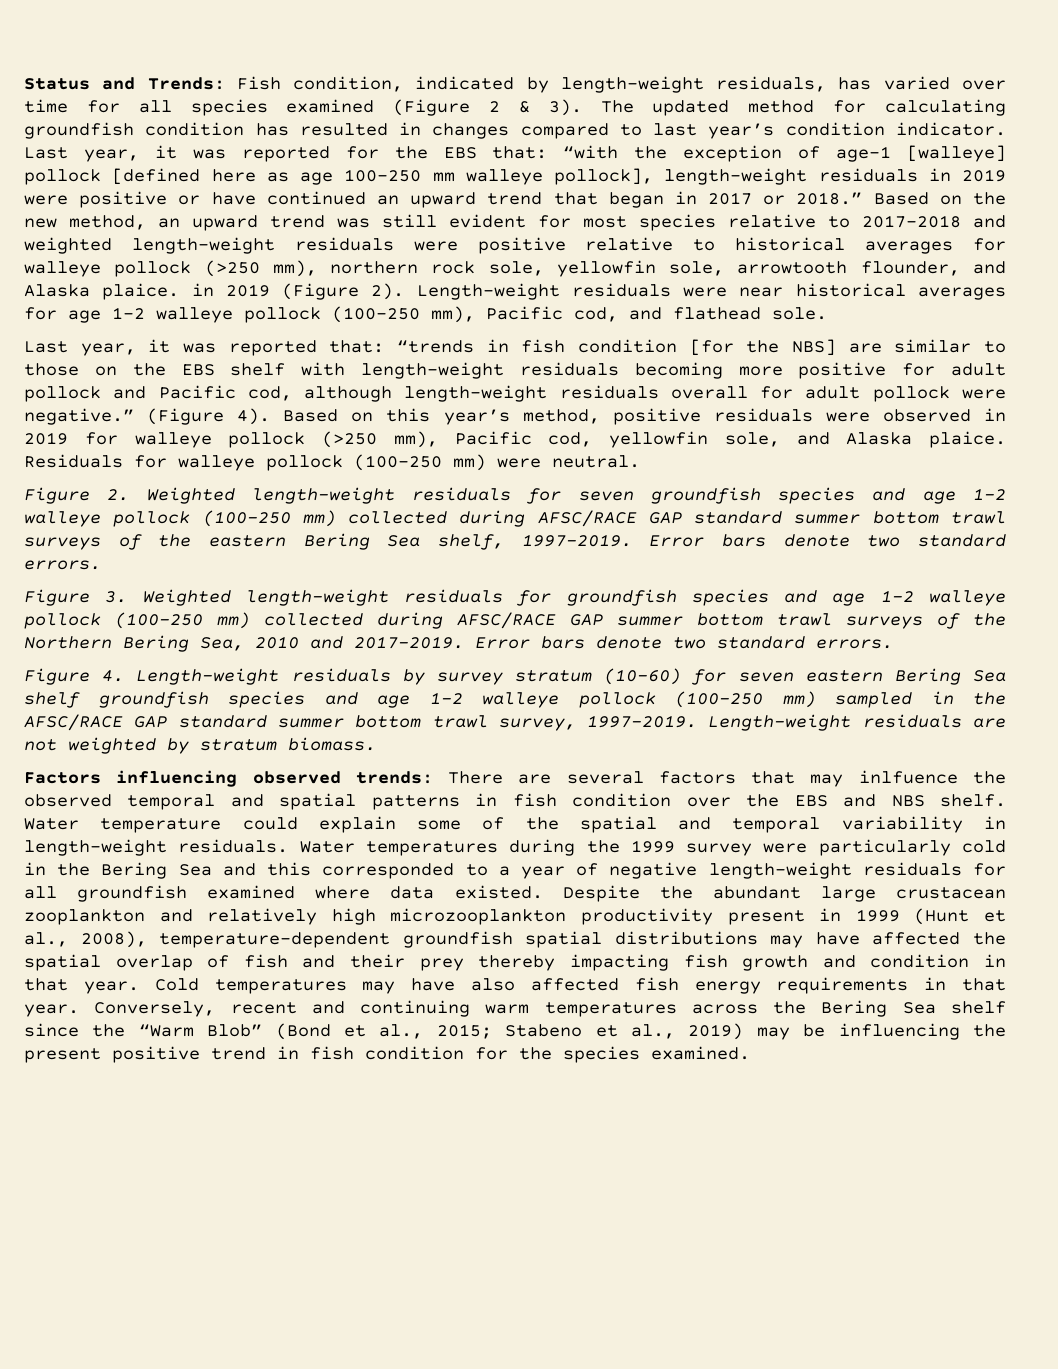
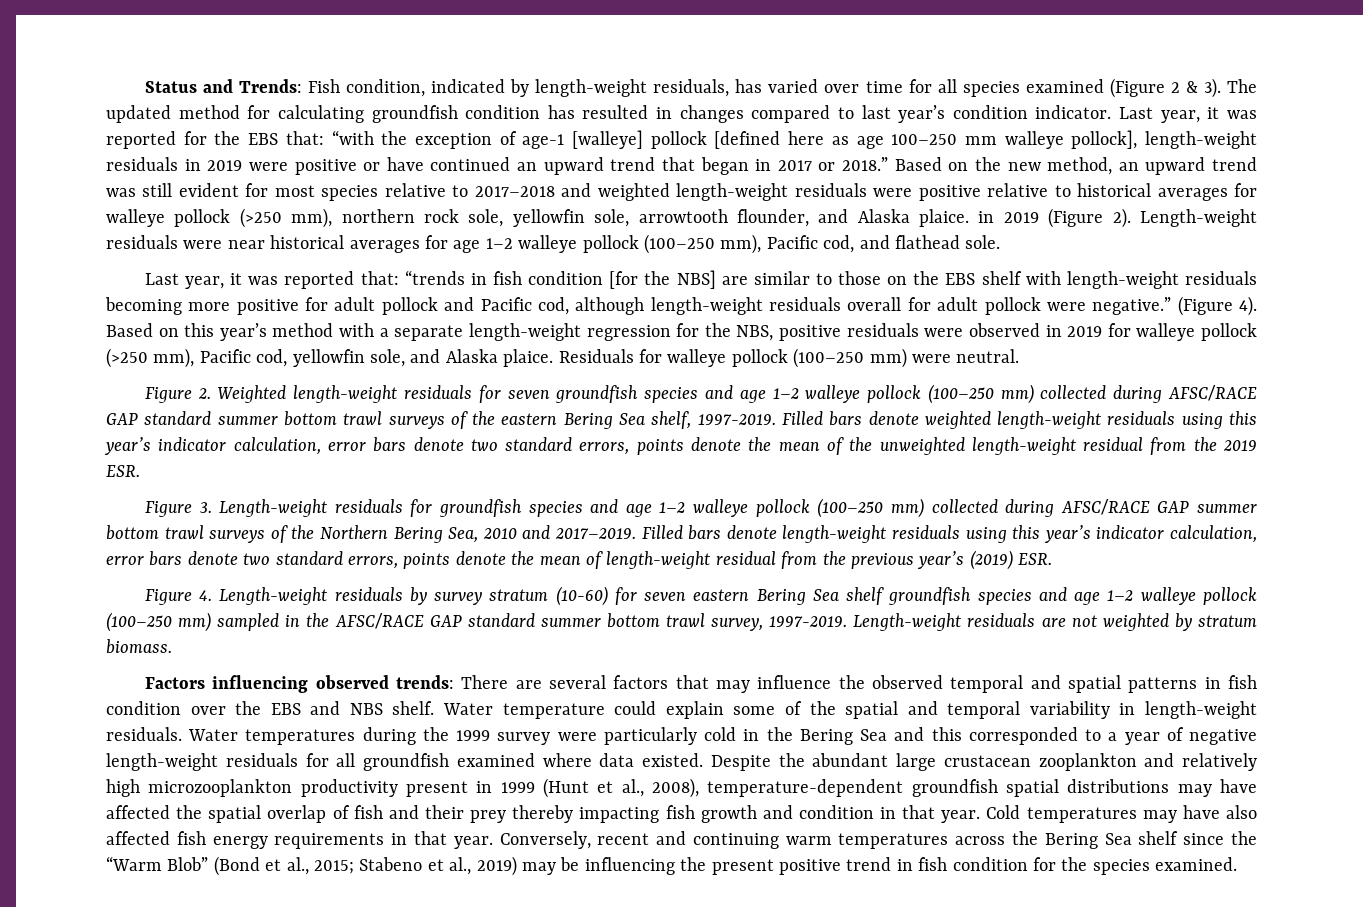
[522,409,600,424] method, -> [272,323,774,341] method with a separate length-weight regression for the NBS,
[649,534,1006,547] [24,560,101,570] Error bars denote two standard errors. -> [781,411,1257,429] [104,437,1257,455] [106,465,140,477] Filled bars denote weighted length-weight residuals using this year’s indicator calculation, error bars denote two standard errors, points denote the mean of the unweighted length-weight residual from the 2019 ESR.
[142,589,389,606] Weighted length-weight -> [219,499,328,517] Length-weight
[475,636,893,649] Error bars denote two standard errors. -> [641,525,1258,543] [106,550,1053,570] Filled bars denote length-weight residuals using this year’s indicator calculation, error bars denote two standard errors, points denote the mean of length-weight residual from the previous year’s (2019) ESR.
[858,770,958,784] inlfuence -> [757,675,832,689] influence

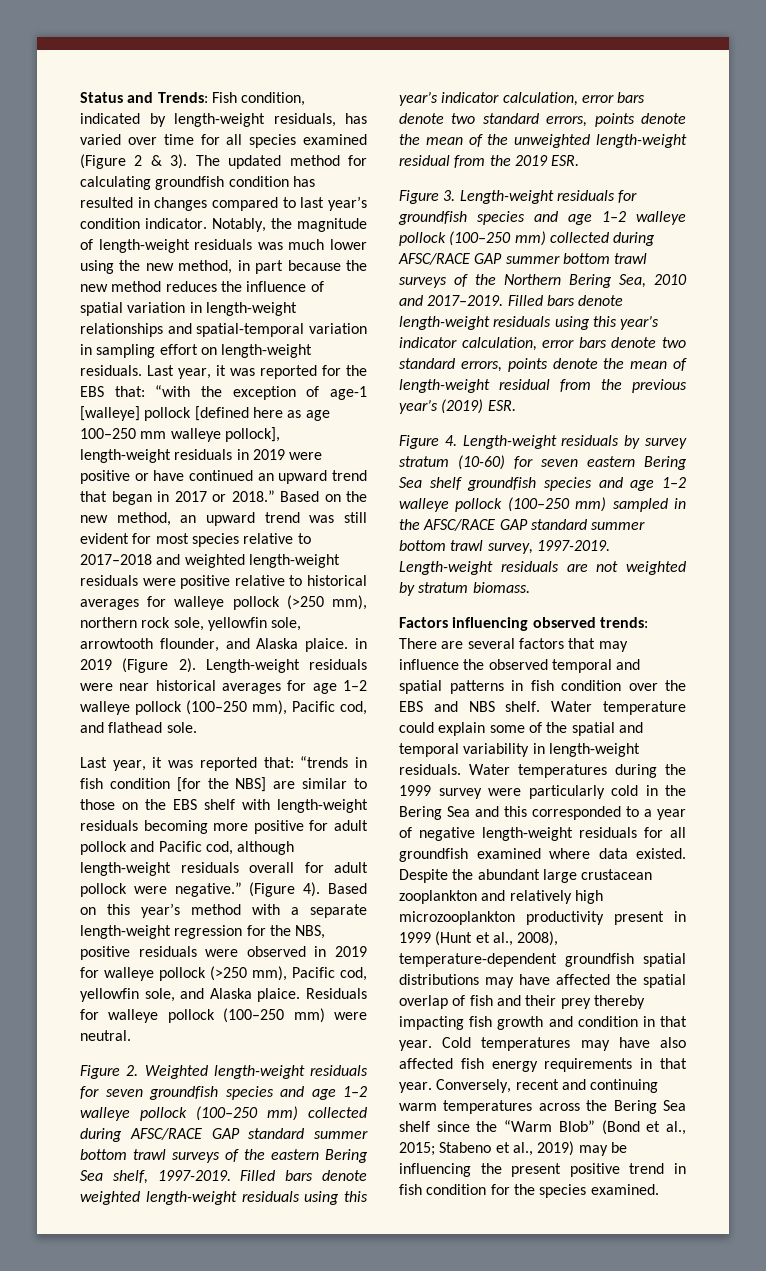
(1112, 112) none -> [212,218,367,232] [80,239,367,253] [80,260,367,274] [80,281,324,292] [80,302,297,316] [80,323,367,337] [80,344,313,358] [80,365,142,376] Notably, the magnitude of length-weight residuals was much lower using the new method, in part because the new method reduces the influence of spatial variation in length-weight relationships and spatial-temporal variation in sampling effort on length-weight residuals.

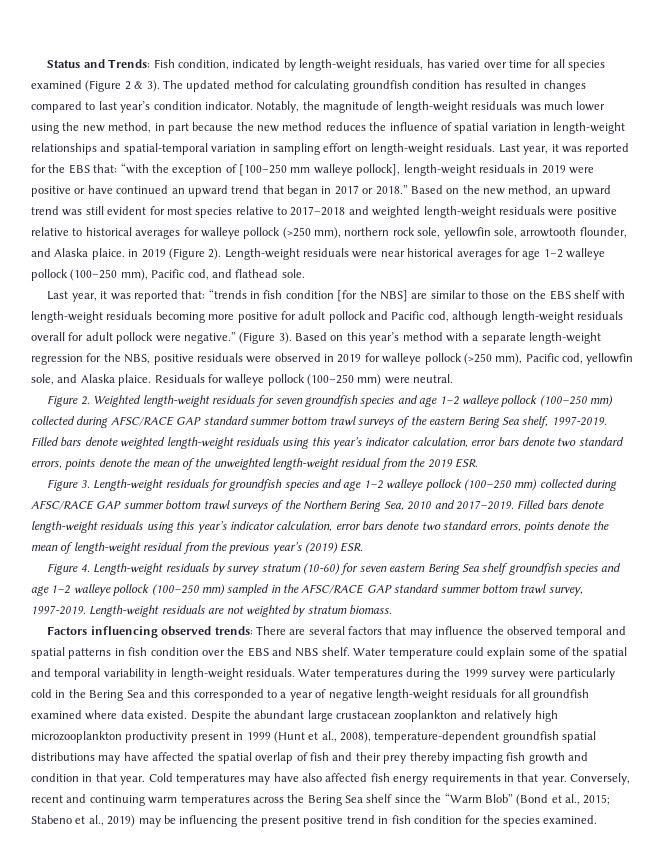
[330,386,367,400] [80,406,330,421] [80,428,136,439] age-1 [walleye] pollock [defined here as age 100–250 -> [239,164,287,176] [100–250
[303,882,321,897] 4). -> [278,332,292,344] 3).

